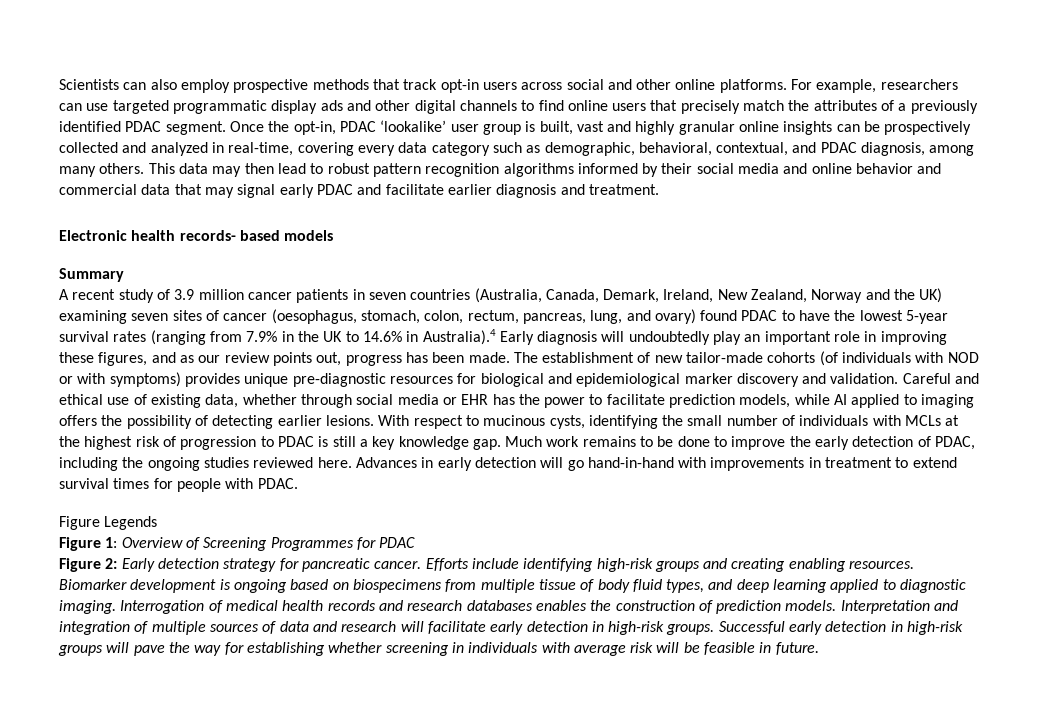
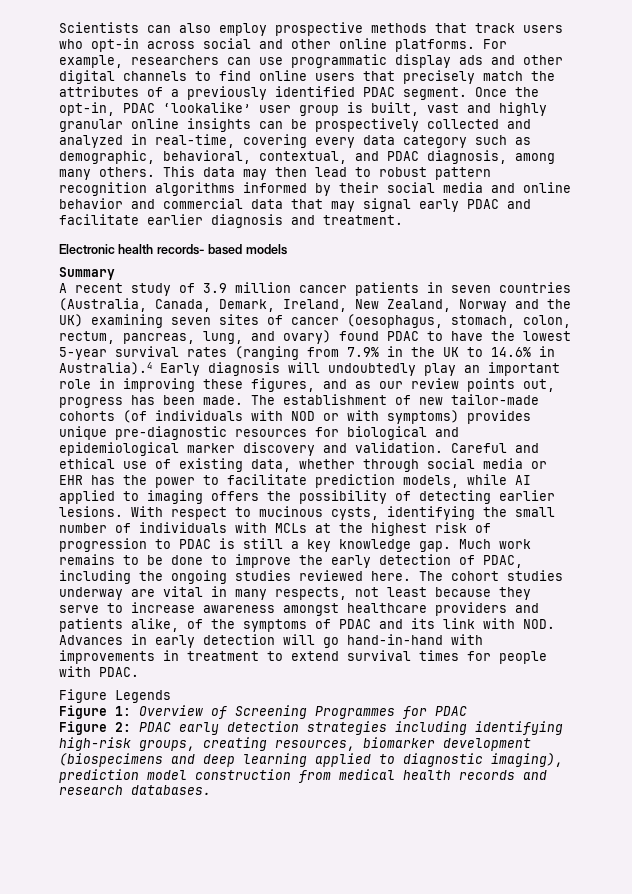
[440,79,517,93] opt-in users -> [523,25,563,33] [59,38,139,52] users who opt-in
[112,100,169,114] targeted -> (283, 61) none
(352, 462) none -> [419,570,563,581] [59,586,531,600] [59,602,539,616] [59,618,555,632] The cohort studies underway are vital in many respects, not least because they serve to increase awareness amongst healthcare providers and patients alike, of the symptoms of PDAC and its link with NOD.
[121,558,915,572] [59,579,705,593] Early detection strategy for pancreatic cancer. Efforts include identifying high-risk groups and creating enabling resources. Biomarker development is ongoing based on biospecimens from multiple tissue of body fluid types, -> [139,721,563,735] [59,737,531,751] [59,753,163,767] PDAC early detection strategies including identifying high-risk groups, creating resources, biomarker development (biospecimens
[59,600,223,614] imaging. Interrogation of -> [491,753,563,767] [59,769,331,783] imaging), prediction model construction from
[466,600,959,614] [59,621,964,635] [58,642,819,656] databases enables the construction of prediction models. Interpretation and integration of multiple sources of data and research will facilitate early detection in high-risk groups. Successful early detection in high-risk groups will pave the way for establishing whether screening in individuals with average risk will be feasible in future. -> [131,785,211,795] databases.

